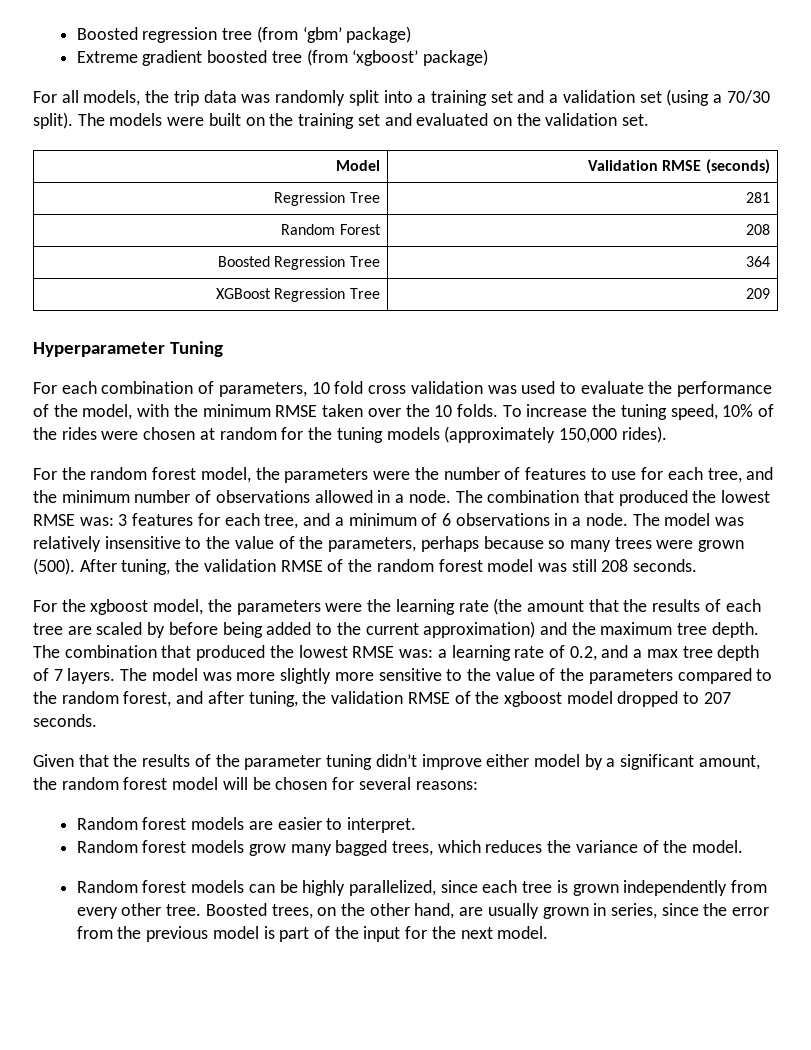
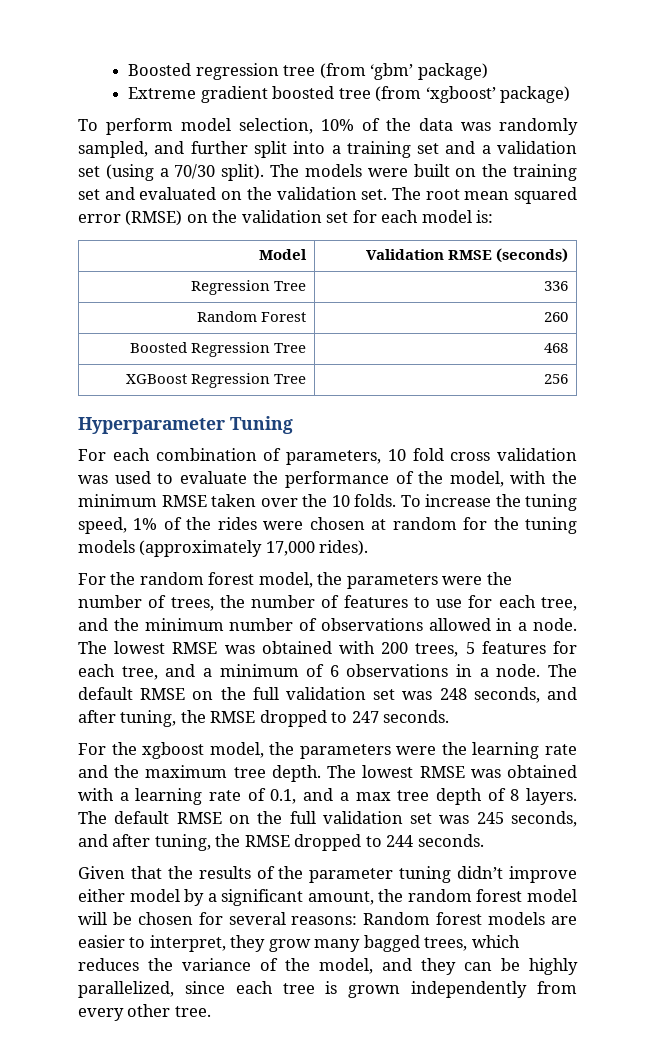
[33,90,346,106] For all models, the trip data was randomly -> [78,118,578,135] [78,141,248,158] To perform model selection, 10% of the data was randomly sampled, and further
(650, 120) none -> [391,187,577,204] [78,210,494,226] The root mean squared error (RMSE) on the validation set for each model is:
[745,192,770,203] 281 -> [543,281,568,291] 336
[745,224,770,235] 208 -> [543,312,568,322] 260
[745,256,770,267] 364 -> [543,343,568,353] 468
[745,288,770,299] 209 -> [543,374,568,384] 256
[722,404,754,417] 10% -> [133,518,158,530] 1%
[558,428,617,443] 150,000 -> [265,541,315,556] 17,000
(521, 473) none -> [170,595,340,611] trees, the number of
[487,490,771,506] [33,514,128,526] combination that produced the lowest RMSE was: 3 -> [114,641,475,657] lowest RMSE was obtained with 200 trees, 5
[664,513,745,526] [33,536,745,552] [33,558,629,575] model was relatively insensitive to the value of the parameters, perhaps because so many trees were grown (500). After tuning, the validation RMSE of the random forest model was still 208 -> [78,687,577,703] [78,710,379,727] default RMSE on the full validation set was 248 seconds, and after tuning, the RMSE dropped to 247
[493,598,761,615] [33,621,536,638] (the amount that the results of each tree are scaled by before being added to the current approximation) -> (577, 749) none
[64,645,434,661] combination that produced the lowest RMSE was: -> [362,765,577,778] [78,788,114,801] lowest RMSE was obtained with
[569,646,597,661] 0.2, -> [270,789,297,804] 0.1,
[53,669,63,681] 7 -> [510,789,520,801] 8
[151,668,773,684] [33,691,731,707] model was more slightly more sensitive to the value of the parameters compared to the random forest, and after tuning, the validation RMSE of the xgboost model dropped to 207 -> [114,811,578,827] [78,834,414,851] default RMSE on the full validation set was 245 seconds, and after tuning, the RMSE dropped to 244
(478, 785) // -> (358, 920) none
[346,817,416,833] [76,840,245,853] interpret. // Random forest models -> [149,935,266,952] interpret, they
[692,840,744,853] [76,880,245,893] model. // Random forest models -> [319,958,456,975] model, and they
[205,903,770,919] [76,926,549,942] Boosted trees, on the other hand, are usually grown in series, since the error from the previous model is part of the input for the next model. -> (211, 1011) none

